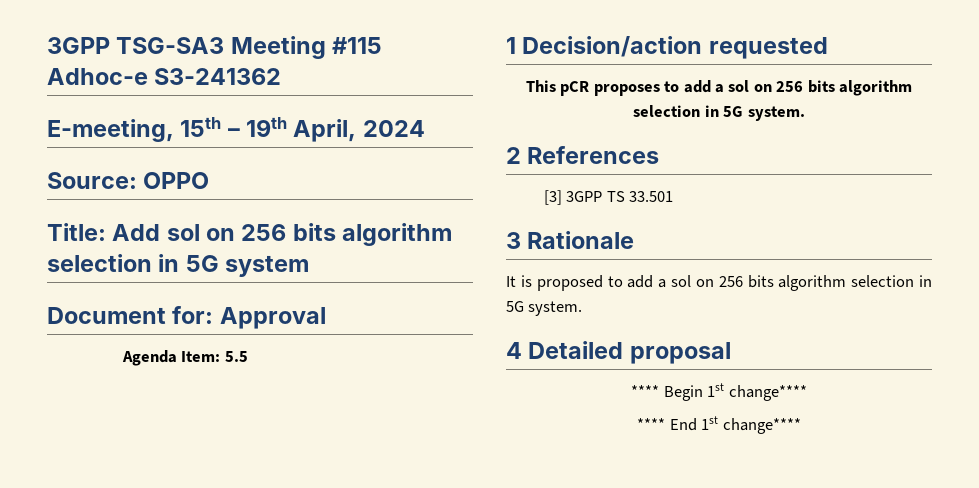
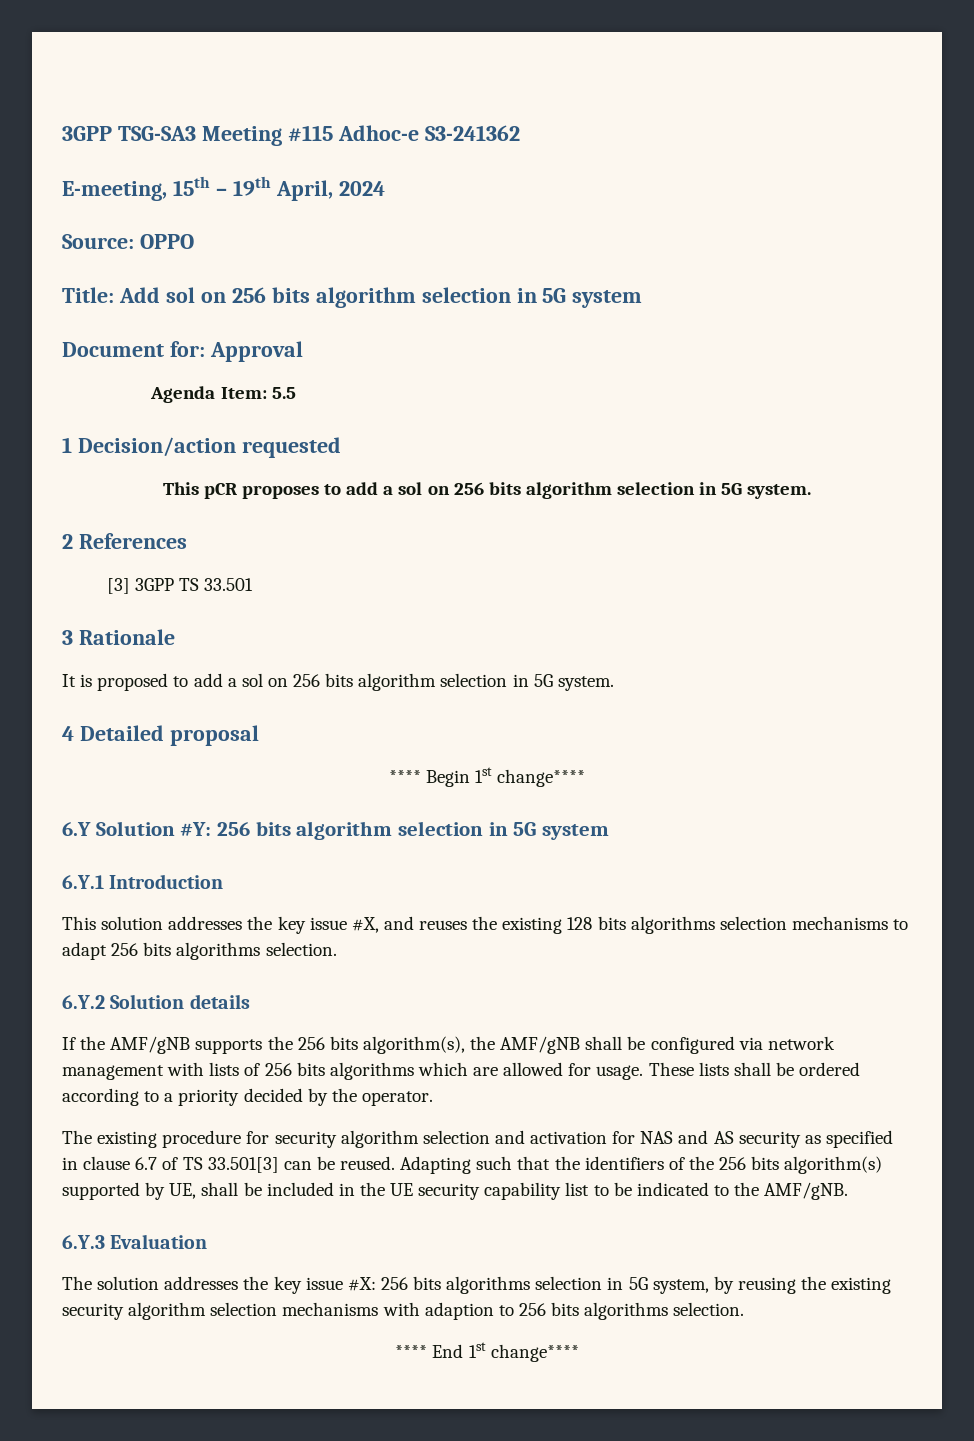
(807, 393) none -> [62,821,610,840] [62,874,224,889] [62,916,909,934] [62,942,337,960] [62,994,250,1009] [62,1036,835,1054] [62,1062,861,1080] [62,1088,433,1106] [62,1130,893,1148] [62,1156,883,1174] [62,1182,849,1200] [62,1234,208,1249] [62,1276,892,1294] [62,1302,745,1320] // 6.Y Solution #Y: 256 bits algorithm selection in 5G system // 6.Y.1 Introduction // This solution addresses the key issue #X, and reuses the existing 128 bits algorithms selection mechanisms to adapt 256 bits algorithms selection. // 6.Y.2 Solution details // If the AMF/gNB supports the 256 bits algorithm(s), the AMF/gNB shall be configured via network management with lists of 256 bits algorithms which are allowed for usage. These lists shall be ordered according to a priority decided by the operator. // The existing procedure for security algorithm selection and activation for NAS and AS security as specified in clause 6.7 of TS 33.501[3] can be reused. Adapting such that the identifiers of the 256 bits algorithm(s) supported by UE, shall be included in the UE security capability list to be indicated to the AMF/gNB. // 6.Y.3 Evaluation // The solution addresses the key issue #X: 256 bits algorithms selection in 5G system, by reusing the existing security algorithm selection mechanisms with adaption to 256 bits algorithms selection.

